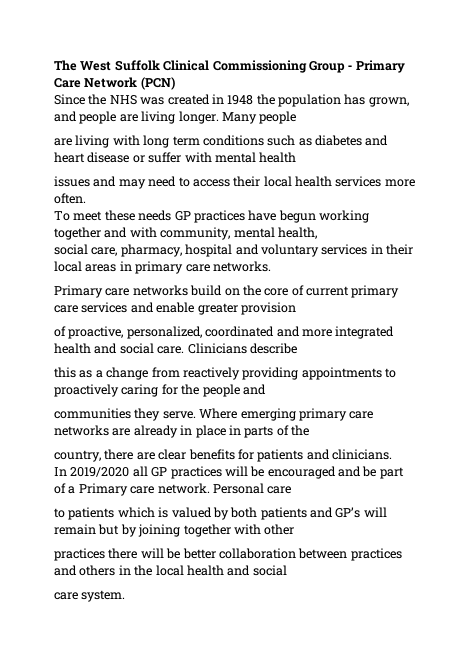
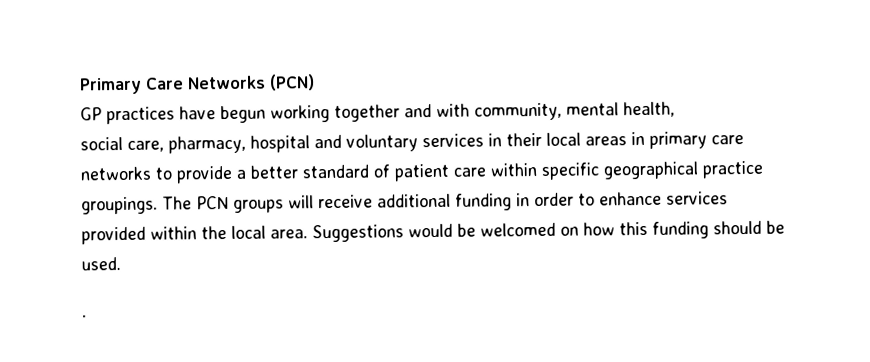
[54,60,353,73] The West Suffolk Clinical Commissioning Group ‐ -> (79, 86) none
[84,77,138,88] Network -> [187,75,266,90] Networks
[54,94,409,107] [54,111,297,124] [54,135,389,148] [54,152,297,163] [54,176,415,189] [54,193,86,204] [54,210,172,221] Since the NHS was created in 1948 the population has grown, and people are living longer. Many people // are living with long term conditions such as diabetes and heart disease or suffer with mental health // issues and may need to access their local health services more often. // To meet these needs -> (315, 82) none
[212,261,271,272] [54,285,400,298] [54,302,296,315] [54,326,395,339] [54,343,297,354] [54,367,396,380] [54,384,266,397] [54,408,374,421] [54,425,309,438] [54,449,392,462] [54,466,404,479] [54,483,292,496] [54,507,387,520] [54,524,295,537] [54,548,402,561] [54,565,287,576] [54,590,126,602] networks. // Primary care networks build on the core of current primary care services and enable greater provision // of proactive, personalized, coordinated and more integrated health and social care. Clinicians describe // this as a change from reactively providing appointments to proactively caring for the people and // communities they serve. Where emerging primary care networks are already in place in parts of the // country, there are clear benefits for patients and clinicians. // In 2019/2020 all GP practices will be encouraged and be part of a Primary care network. Personal care // to patients which is valued by both patients and GP’s will remain but by joining together with other // practices there will be better collaboration between practices and others in the local health and social // care system. -> [80,160,763,184] [81,191,728,215] [81,220,785,245] [81,257,121,271] [82,314,87,318] networks to provide a better standard of patient care within specific geographical practice groupings. The PCN groups will receive additional funding in order to enhance services provided within the local area. Suggestions would be welcomed on how this funding should be used. // .

